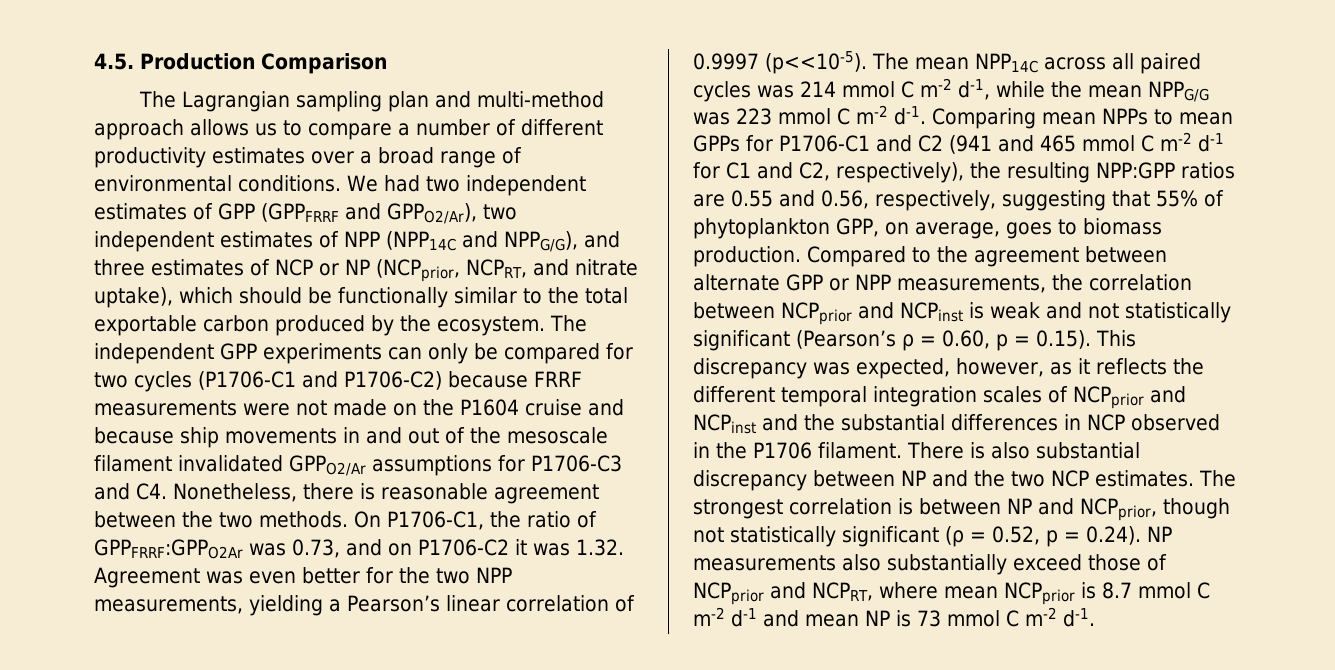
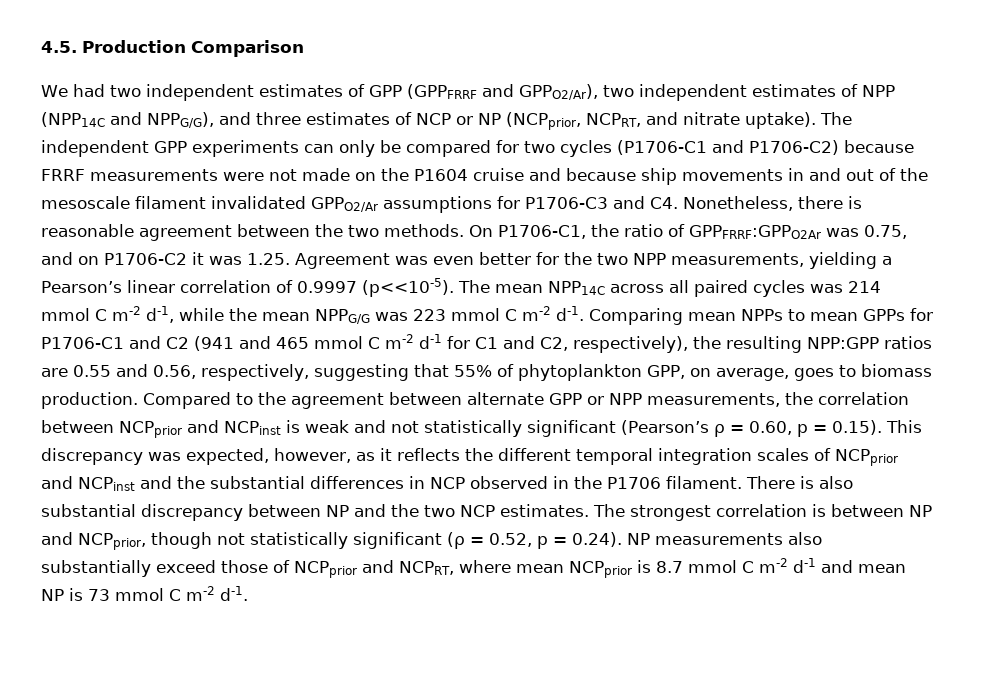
[138,91,604,112] [94,119,603,140] [94,147,522,168] [94,175,341,192] The Lagrangian sampling plan and multi-method approach allows us to compare a number of different productivity estimates over a broad range of environmental conditions. -> (304, 48) none
[94,287,628,308] [94,315,545,336] uptake), which should be functionally similar to the total exportable carbon produced by the ecosystem. -> [745,112,816,129] uptake).
[292,539,340,558] 0.73, -> [864,225,907,239] 0.75,
[576,539,624,556] 1.32. -> [247,253,290,265] 1.25.

